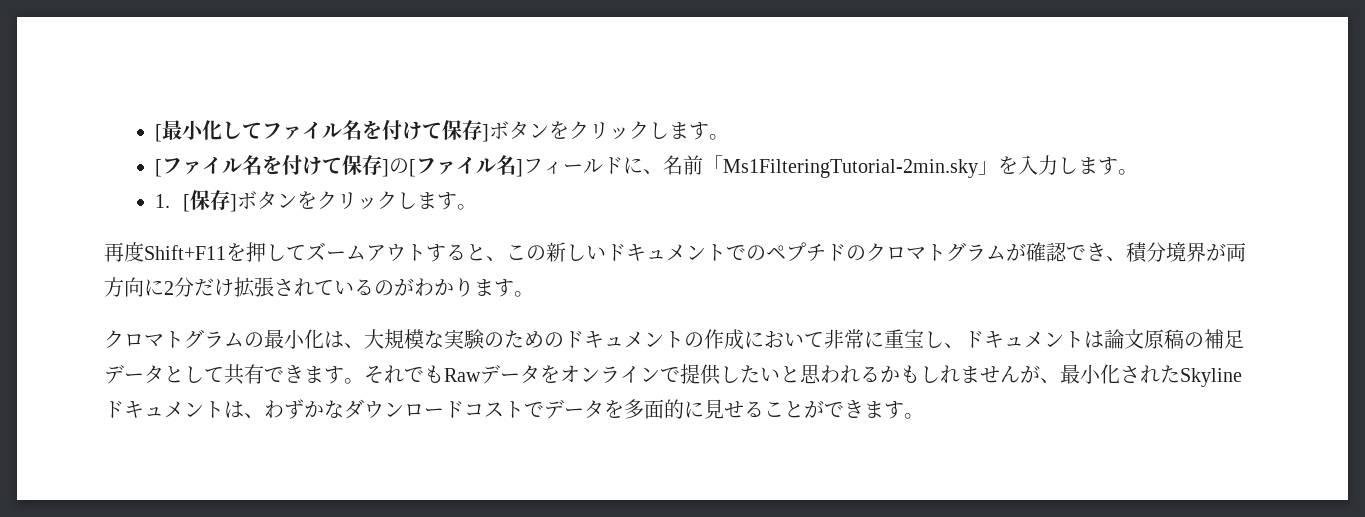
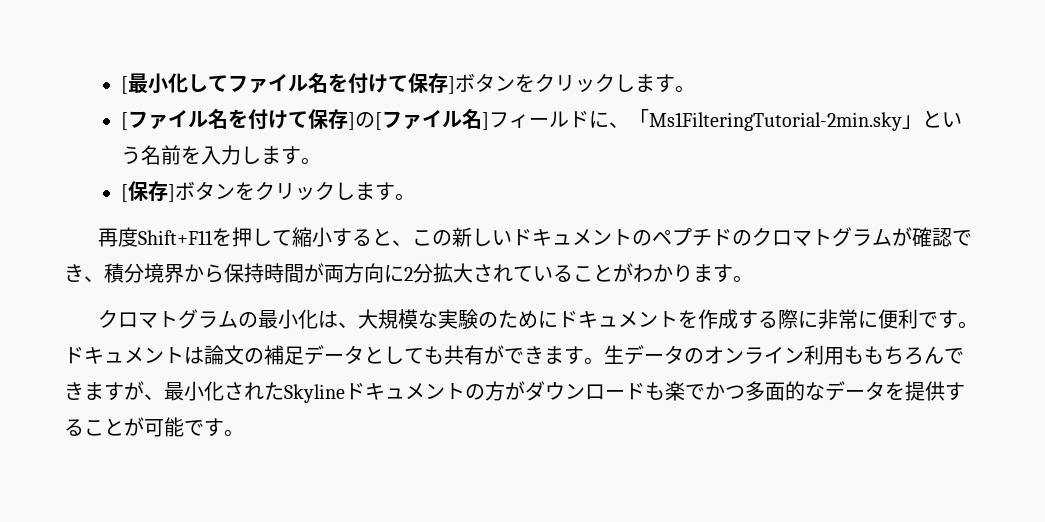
[662,155,703,175] 名前 -> (629, 125) none
(998, 168) none -> [921,110,962,128] [120,145,181,165] という名前
[154,194,170,208] 1. -> (321, 161) none
[306,242,426,262] ズームアウト -> [291,227,332,247] 縮小
[726,245,746,260] で -> (632, 237) none
(1206, 252) none -> [184,263,304,283] から保持時間
[194,277,274,298] だけ拡張 -> [433,263,473,283] 拡大
[374,280,394,296] の -> [573,264,613,282] こと
[544,329,964,350] のドキュメントの作成において非常に重宝し、 -> [537,309,978,329] にドキュメントを作成する際に非常に便利です。
[1144,329,1184,349] 原稿 -> (244, 355) none
[224,364,1020,385] 共有できます。それでもRawデータをオンラインで提供したいと思われるかもしれません -> [424,345,964,365] [64,382,124,401] も共有ができます。生データのオンライン利用ももちろんできます
[224,399,884,419] は、わずかなダウンロードコストでデータを多面的に見せることができま -> [465,381,965,401] [64,417,204,437] の方がダウンロードも楽でかつ多面的なデータを提供することが可能で

